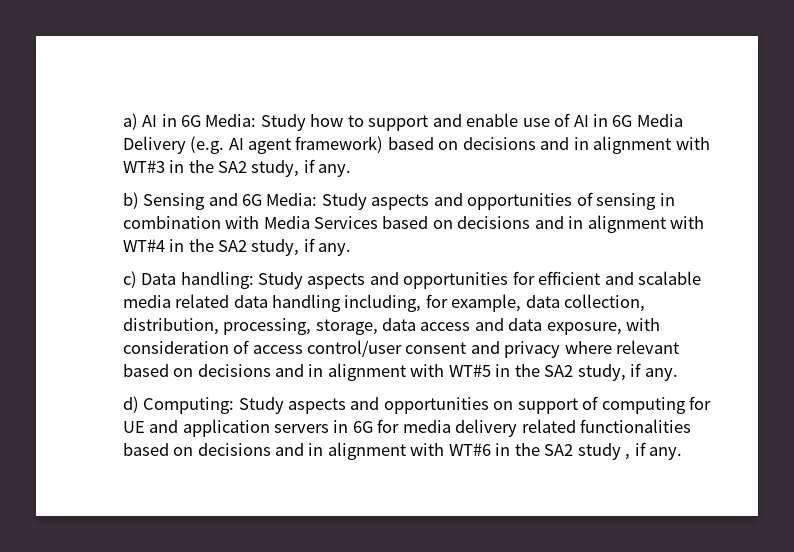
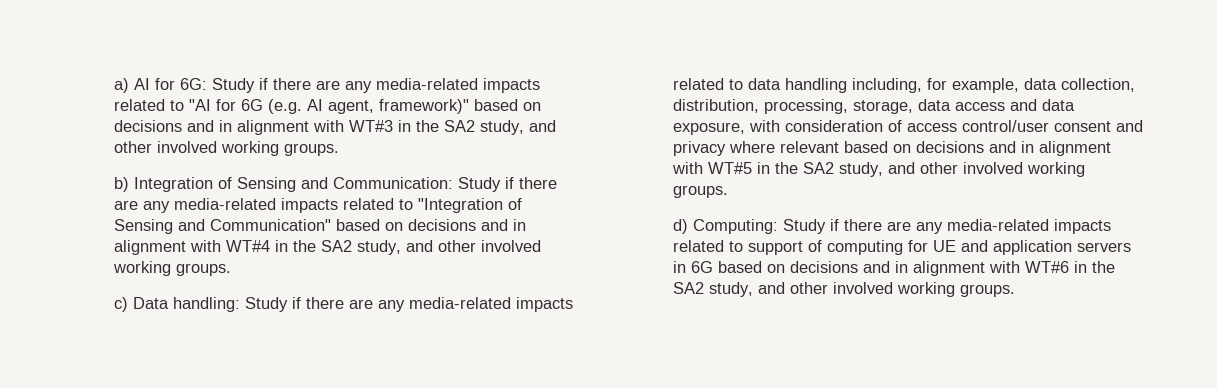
[161,113,683,131] [122,136,384,154] in 6G Media: Study how to support and enable use of AI in 6G Media Delivery (e.g. AI agent framework) -> [155,78,541,93] [114,99,470,114] for 6G: Study if there are any media-related impacts related to "AI for 6G (e.g. AI agent, framework)"
[303,159,352,177] [122,192,675,210] [122,216,379,229] if any. // b) Sensing and 6G Media: Study aspects and opportunities of sensing in combination with Media Services -> [529,120,557,132] [114,141,340,156] [114,177,558,192] [114,198,523,213] [114,219,332,234] and other involved working groups. // b) Integration of Sensing and Communication: Study if there are any media-related impacts related to "Integration of Sensing and Communication"
[303,238,352,256] if any. -> [406,240,542,252] [113,261,232,276] and other involved working groups.
[307,271,702,289] [122,294,230,308] aspects and opportunities for efficient and scalable media related -> [292,297,574,312] [673,78,744,90] if there are any media-related impacts related to
[630,363,678,381] [122,396,514,414] if any. // d) Computing: Study aspects and opportunities on -> [888,162,1086,177] [673,185,729,198] [673,219,1112,234] [673,240,744,252] and other involved working groups. // d) Computing: Study if there are any media-related impacts related to
[377,419,692,437] for media delivery related functionalities -> (714, 267) none
[577,442,683,460] study , if any. -> [709,282,1016,297] study, and other involved working groups.

